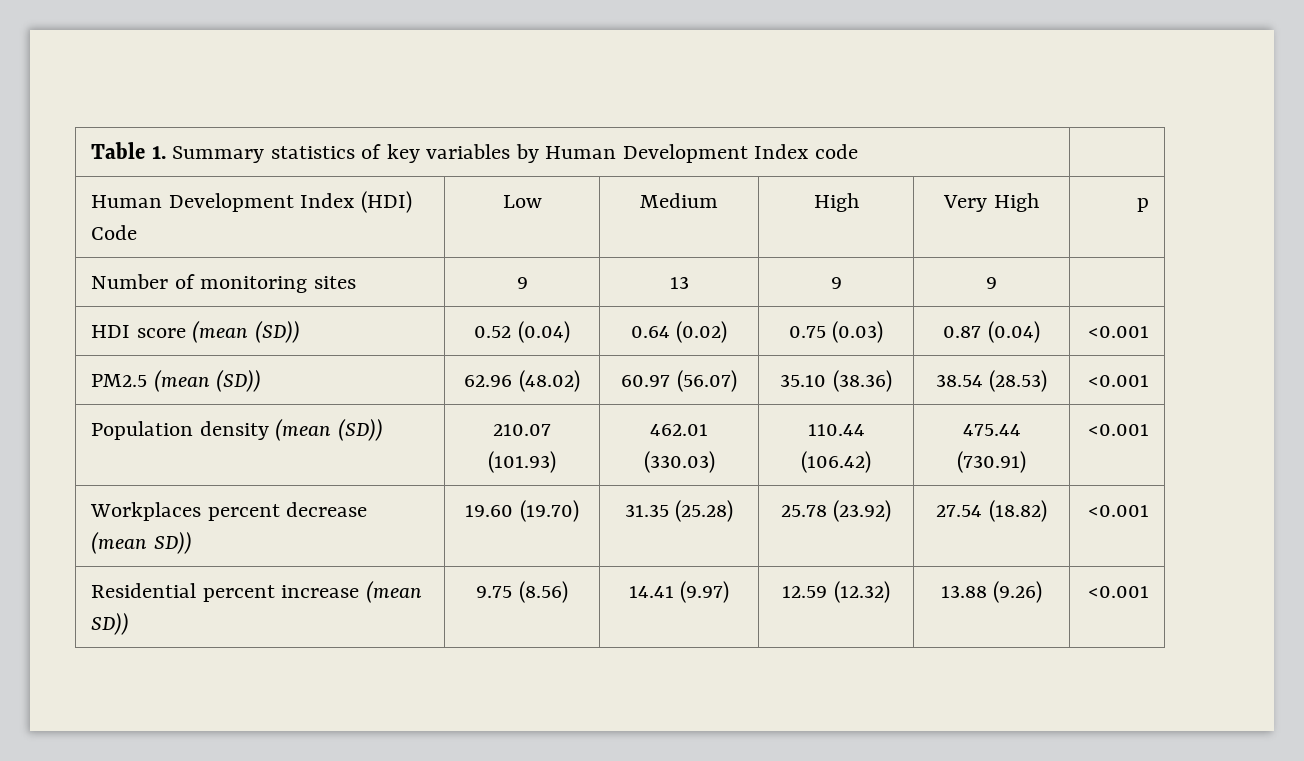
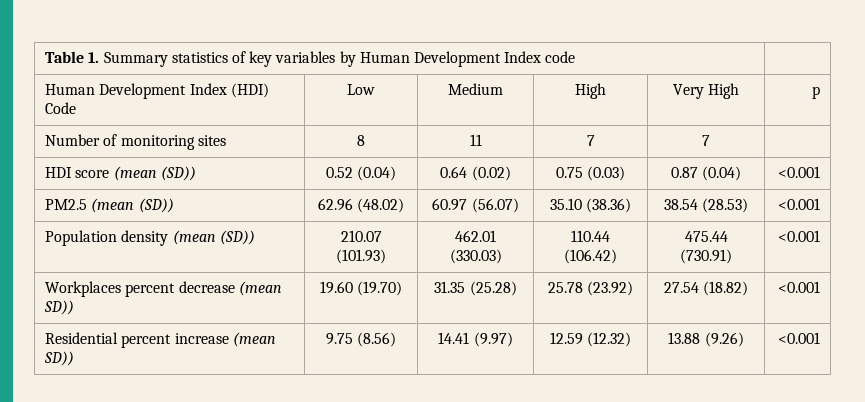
[516,277,528,289] [669,276,689,289] [830,277,842,289] [986,277,997,289] 9 | 13 | 9 | 9 -> [357,135,365,146] [469,134,482,146] [586,135,595,146] [702,135,710,146] 8 | 11 | 7 | 7

